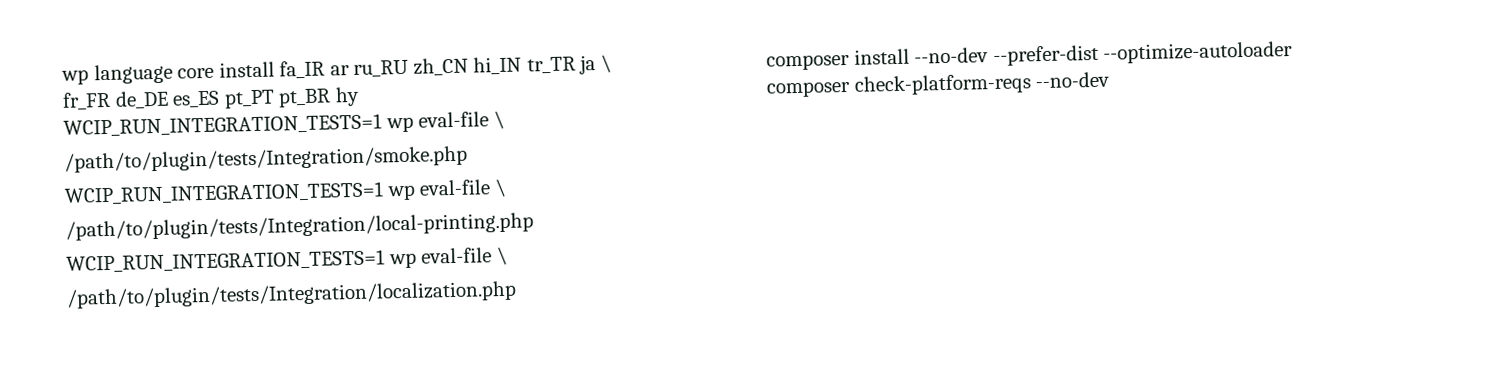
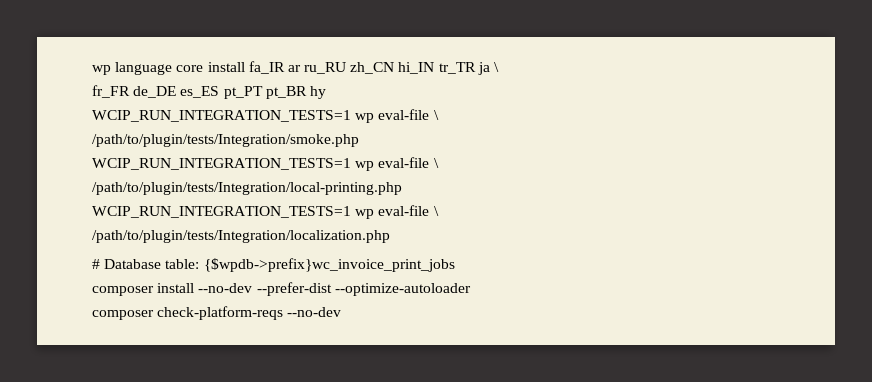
(517, 294) none -> [92,258,455,272] // # Database table: {$wpdb->prefix}wc_invoice_print_jobs

